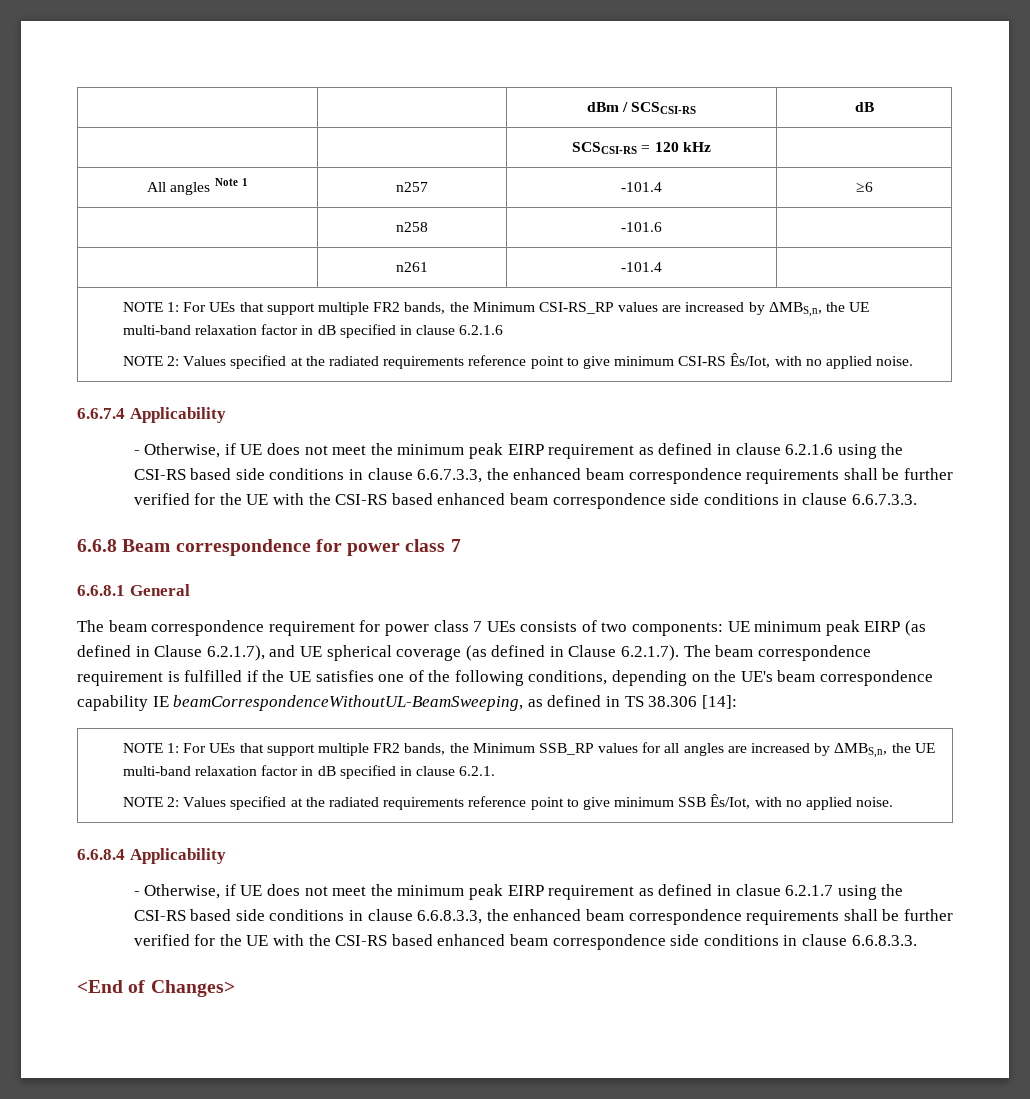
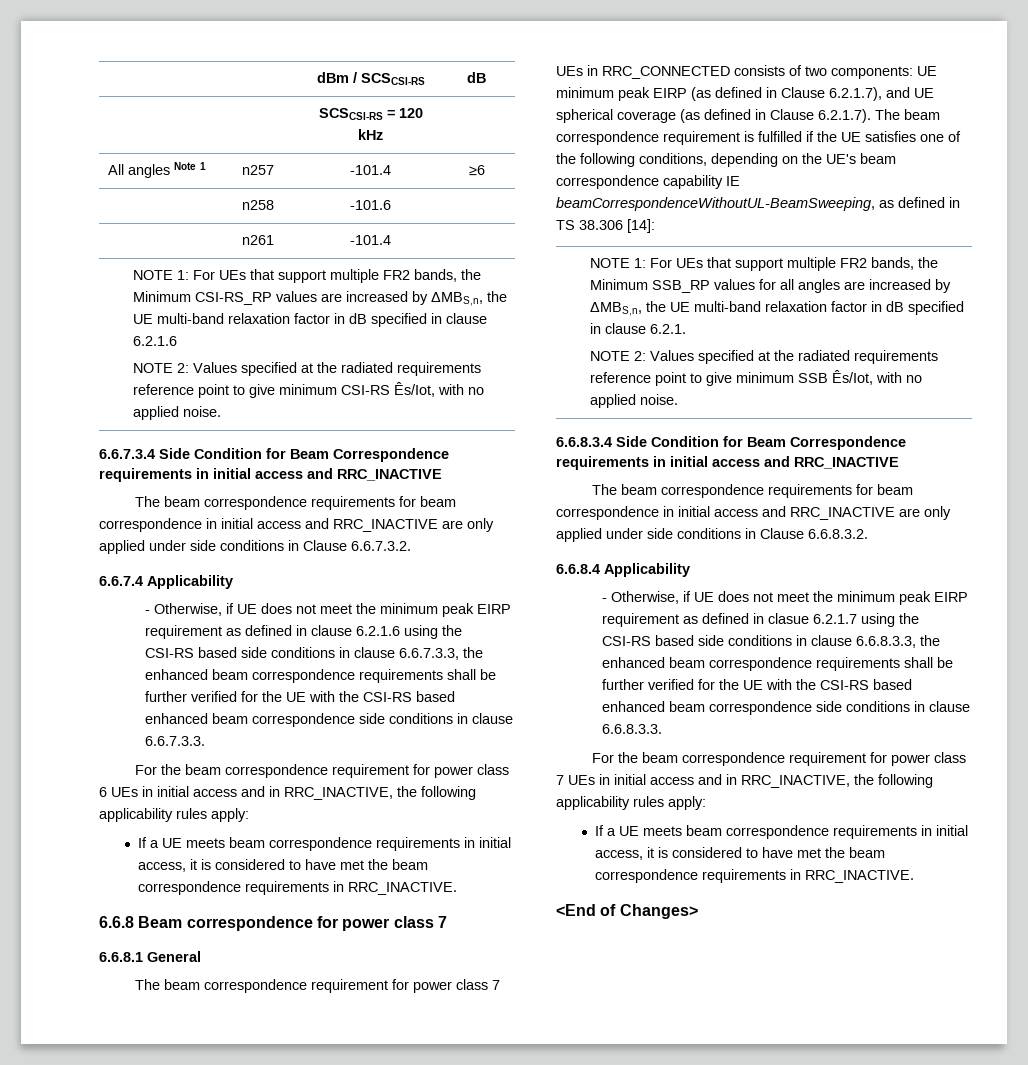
(914, 361) none -> [99,448,449,462] [99,468,442,482] [134,496,456,510] [99,518,494,532] [99,540,411,554] // 6.6.7.3.4 Side Condition for Beam Correspondence requirements in initial access and RRC_INACTIVE // The beam correspondence requirements for beam correspondence in initial access and RRC_INACTIVE are only applied under side conditions in Clause 6.6.7.3.2.
(917, 499) none -> [134,764,509,778] [99,786,476,800] [99,808,249,822] [138,837,512,851] [138,859,429,872] [138,881,458,895] // For the beam correspondence requirement for power class 6 UEs in initial access and in RRC_INACTIVE, the following applicability rules apply: // If a UE meets beam correspondence requirements in initial access, it is considered to have met the beam correspondence requirements in RRC_INACTIVE.
(516, 626) none -> [587,65,730,79] in RRC_CONNECTED
(894, 802) none -> [556,436,906,450] [556,456,899,470] [591,484,913,498] [556,506,951,520] [556,528,868,542] // 6.6.8.3.4 Side Condition for Beam Correspondence requirements in initial access and RRC_INACTIVE // The beam correspondence requirements for beam correspondence in initial access and RRC_INACTIVE are only applied under side conditions in Clause 6.6.8.3.2.
(917, 940) none -> [591,752,966,766] [556,774,933,788] [556,796,706,810] [595,825,969,839] [595,847,886,860] [595,869,915,883] // For the beam correspondence requirement for power class 7 UEs in initial access and in RRC_INACTIVE, the following applicability rules apply: // If a UE meets beam correspondence requirements in initial access, it is considered to have met the beam correspondence requirements in RRC_INACTIVE.

